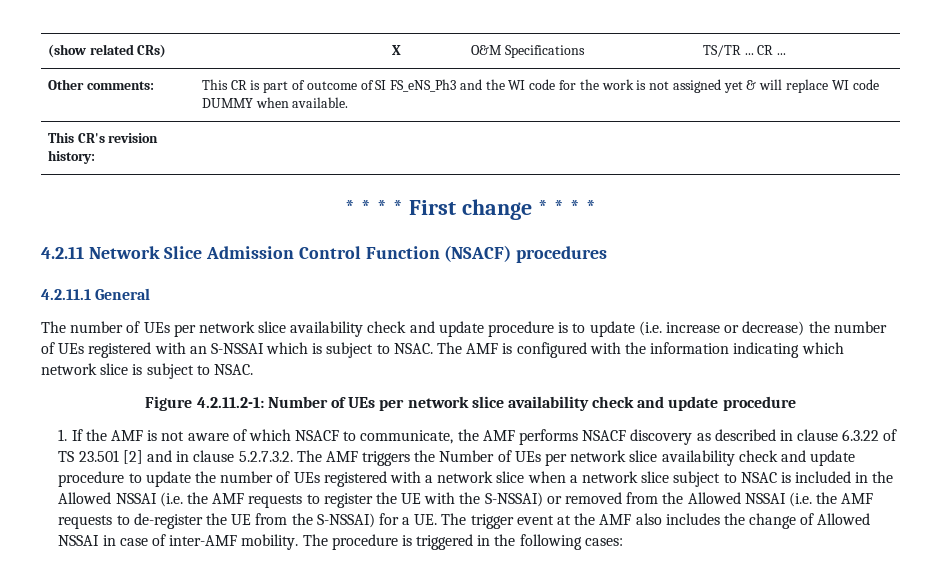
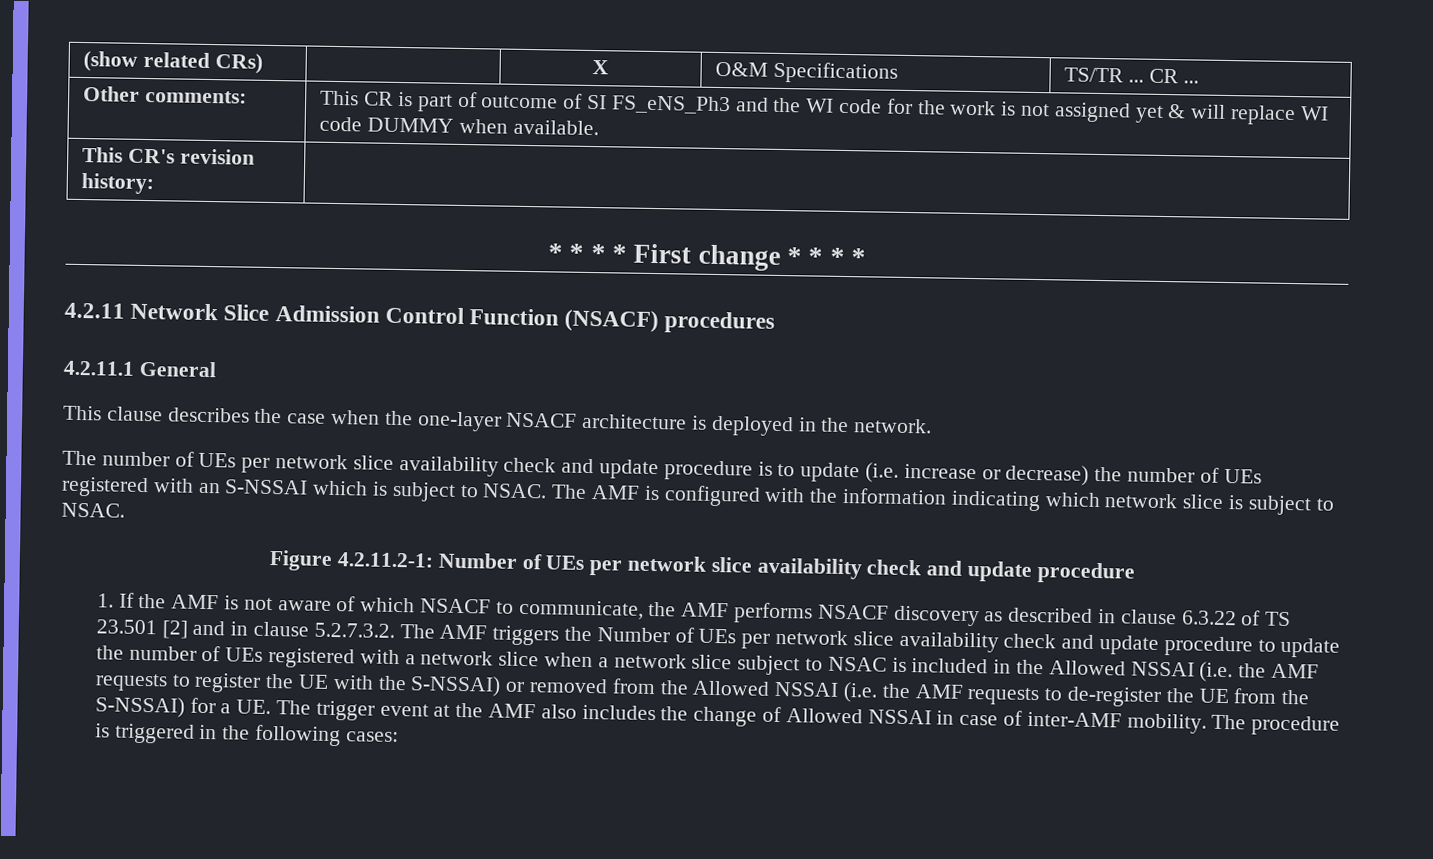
(151, 294) none -> [63,405,933,437] // This clause describes the case when the one-layer NSACF architecture is deployed in the network.

